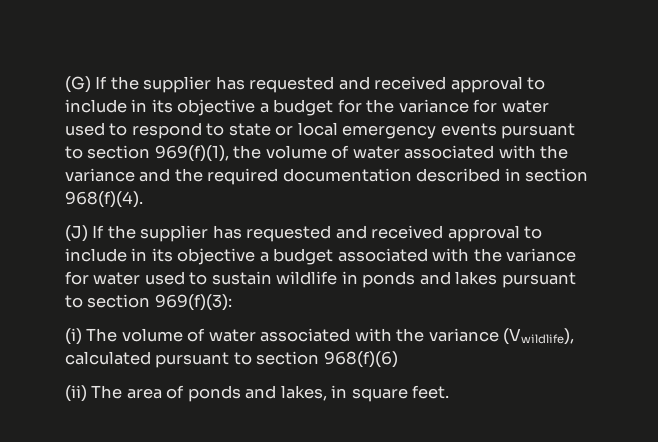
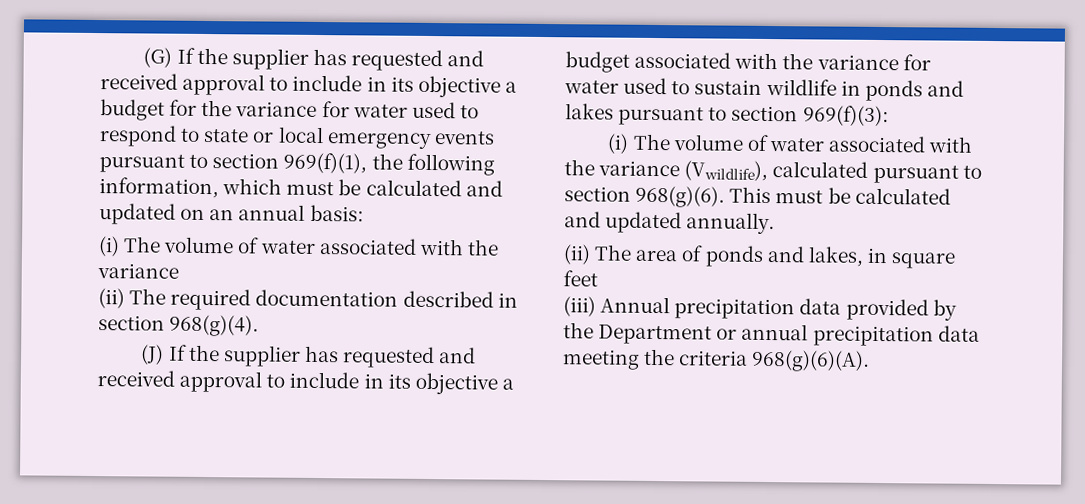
[265,145,569,159] [65,168,203,182] volume of water associated with the variance and the -> [406,153,495,176] [99,177,503,199] [99,203,364,225] [98,236,499,257] [97,263,179,279] [98,288,167,309] following information, which must be calculated and updated on an annual basis: // (i) The volume of water associated with the variance // (ii) The
[65,191,143,208] 968(f)(4). -> [169,314,260,337] 968(g)(4).
[323,351,398,368] 968(f)(6) -> [635,185,951,208] [564,211,776,235] 968(g)(6). This must be calculated and updated annually.
[412,385,450,399] feet. -> [563,270,598,287] [563,296,957,321] [563,322,980,347] [562,348,871,372] feet // (iii) Annual precipitation data provided by the Department or annual precipitation data meeting the criteria 968(g)(6)(A).

